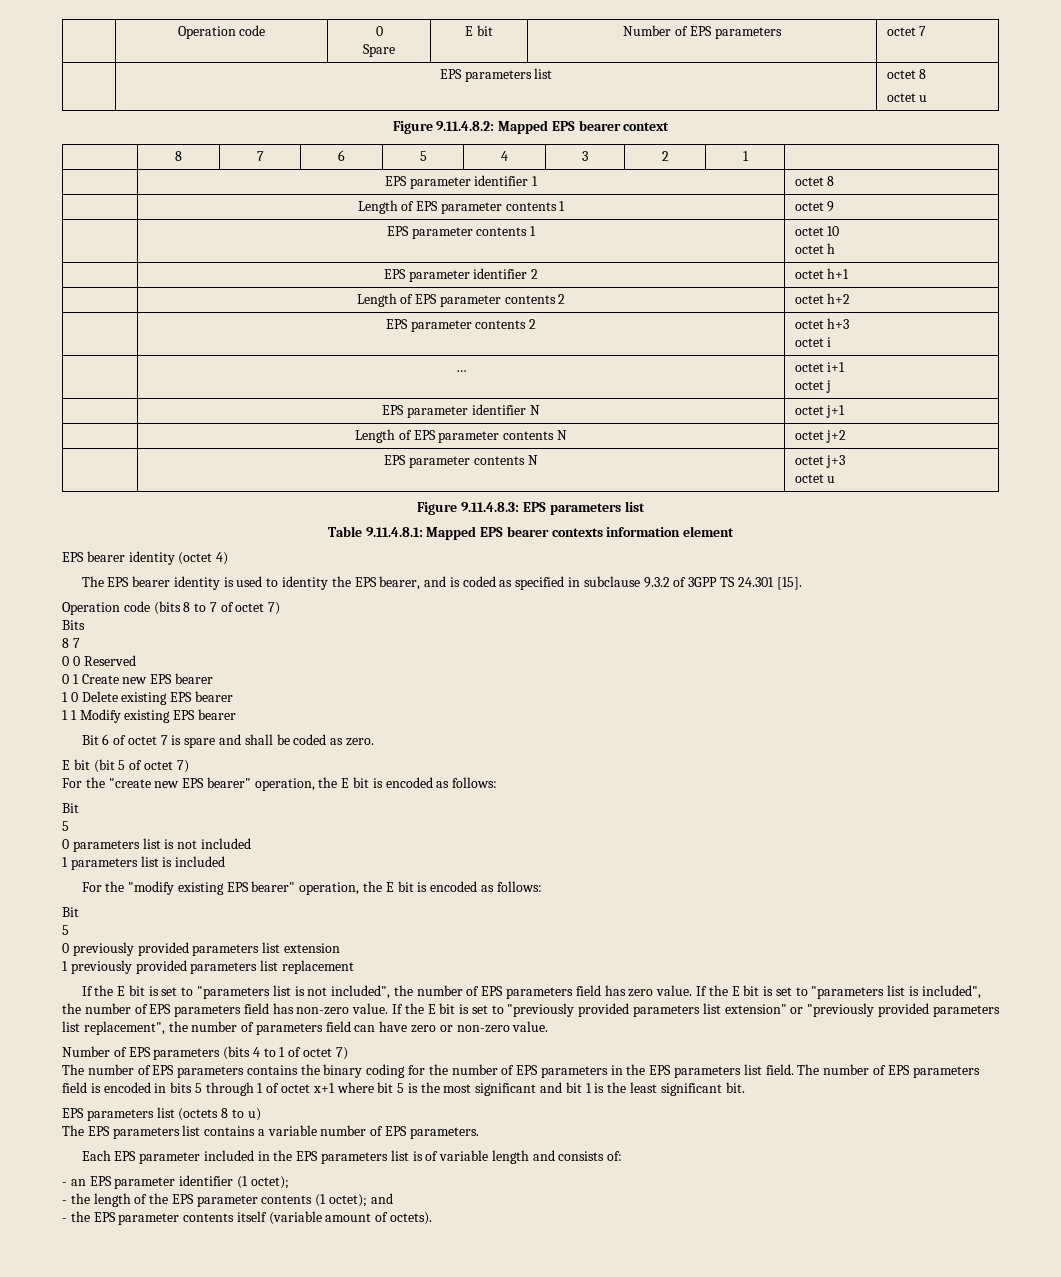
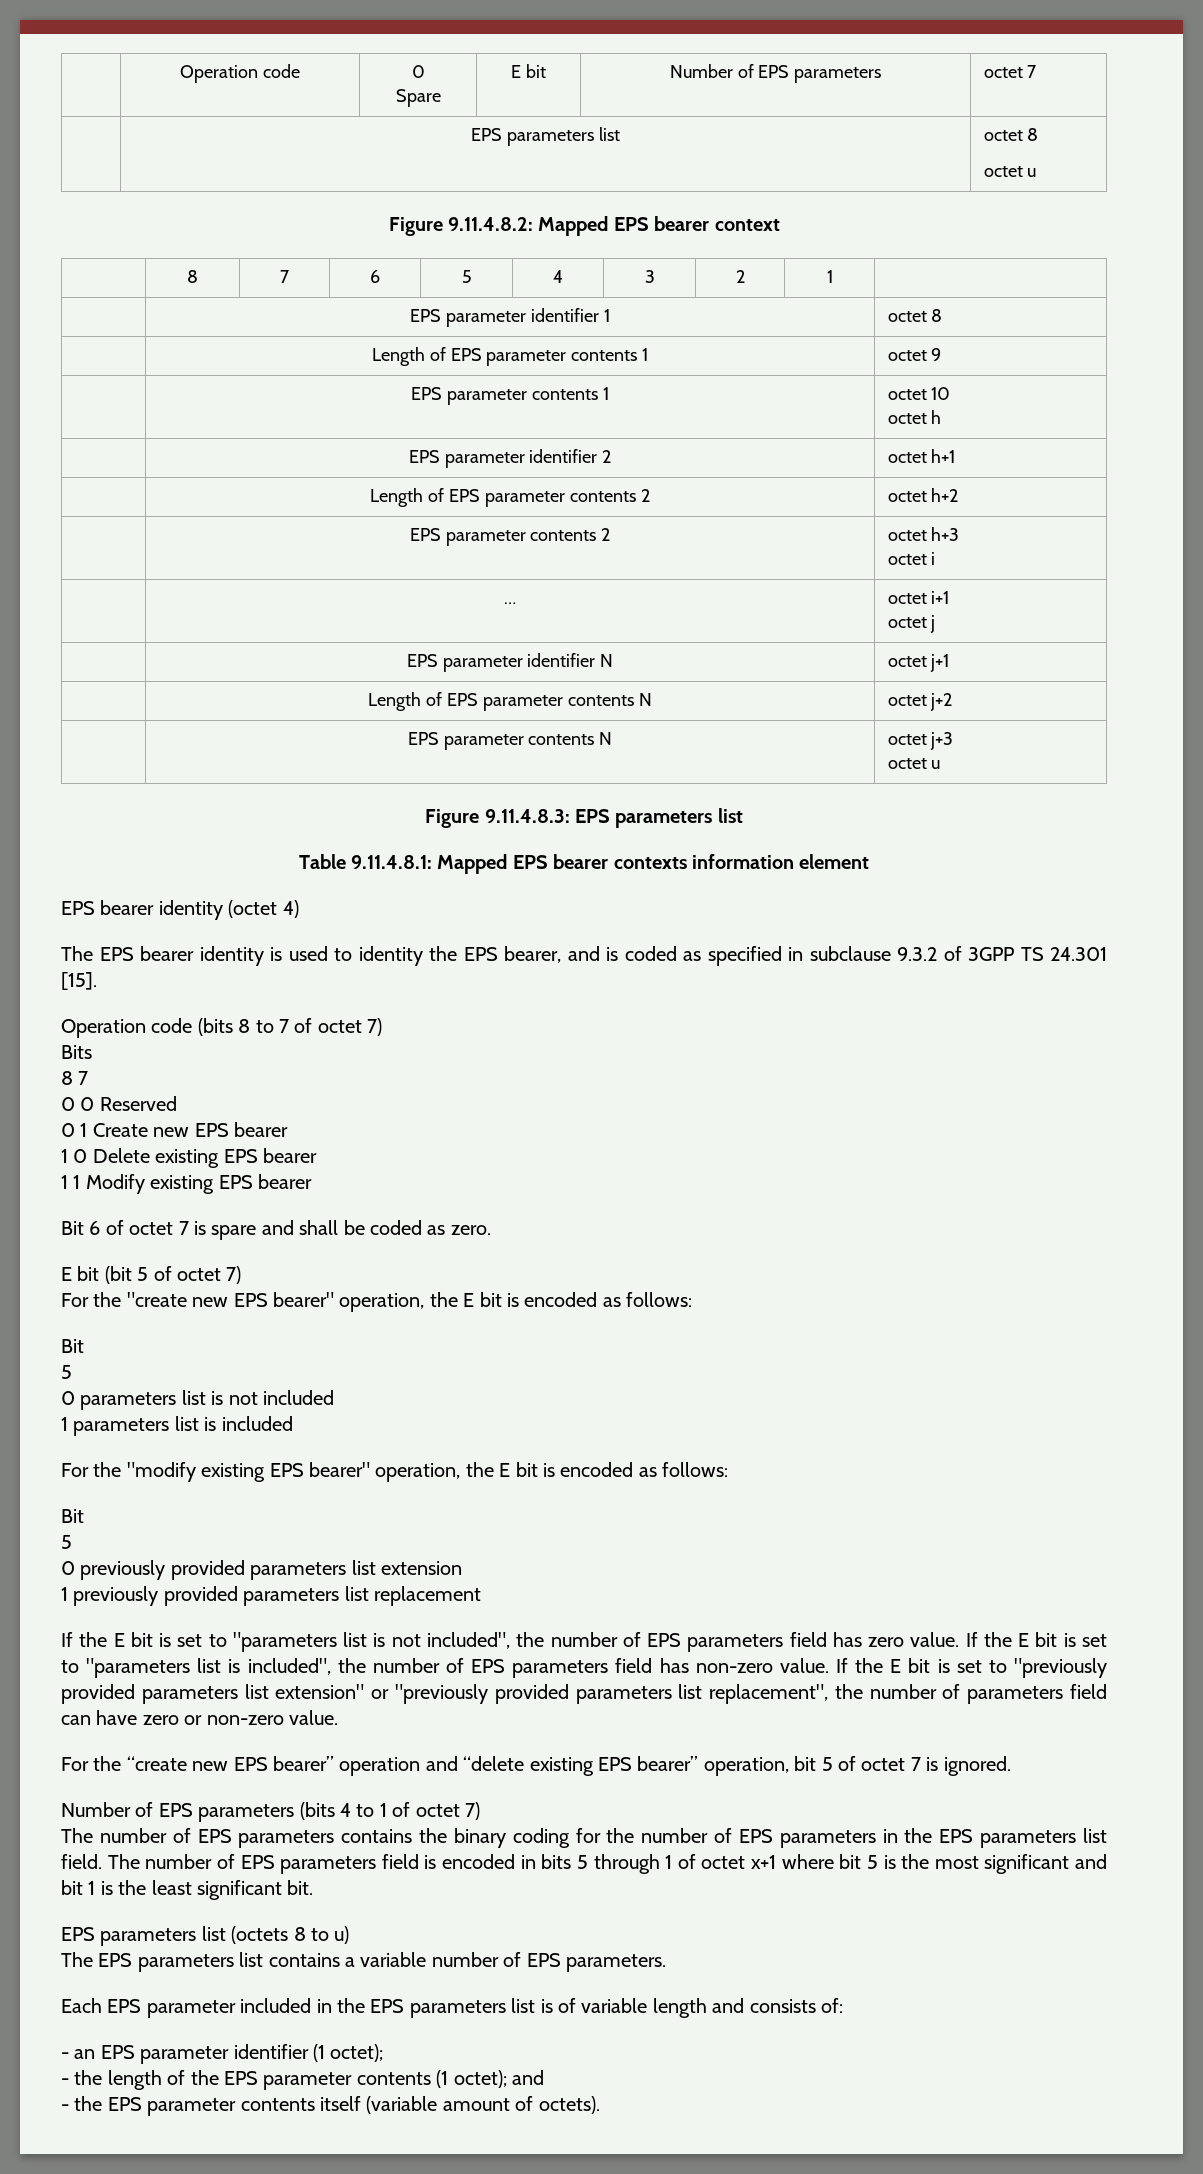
(549, 1026) none -> [61,1756,1011,1776] // For the “create new EPS bearer” operation and “delete existing EPS bearer” operation, bit 5 of octet 7 is ignored.

